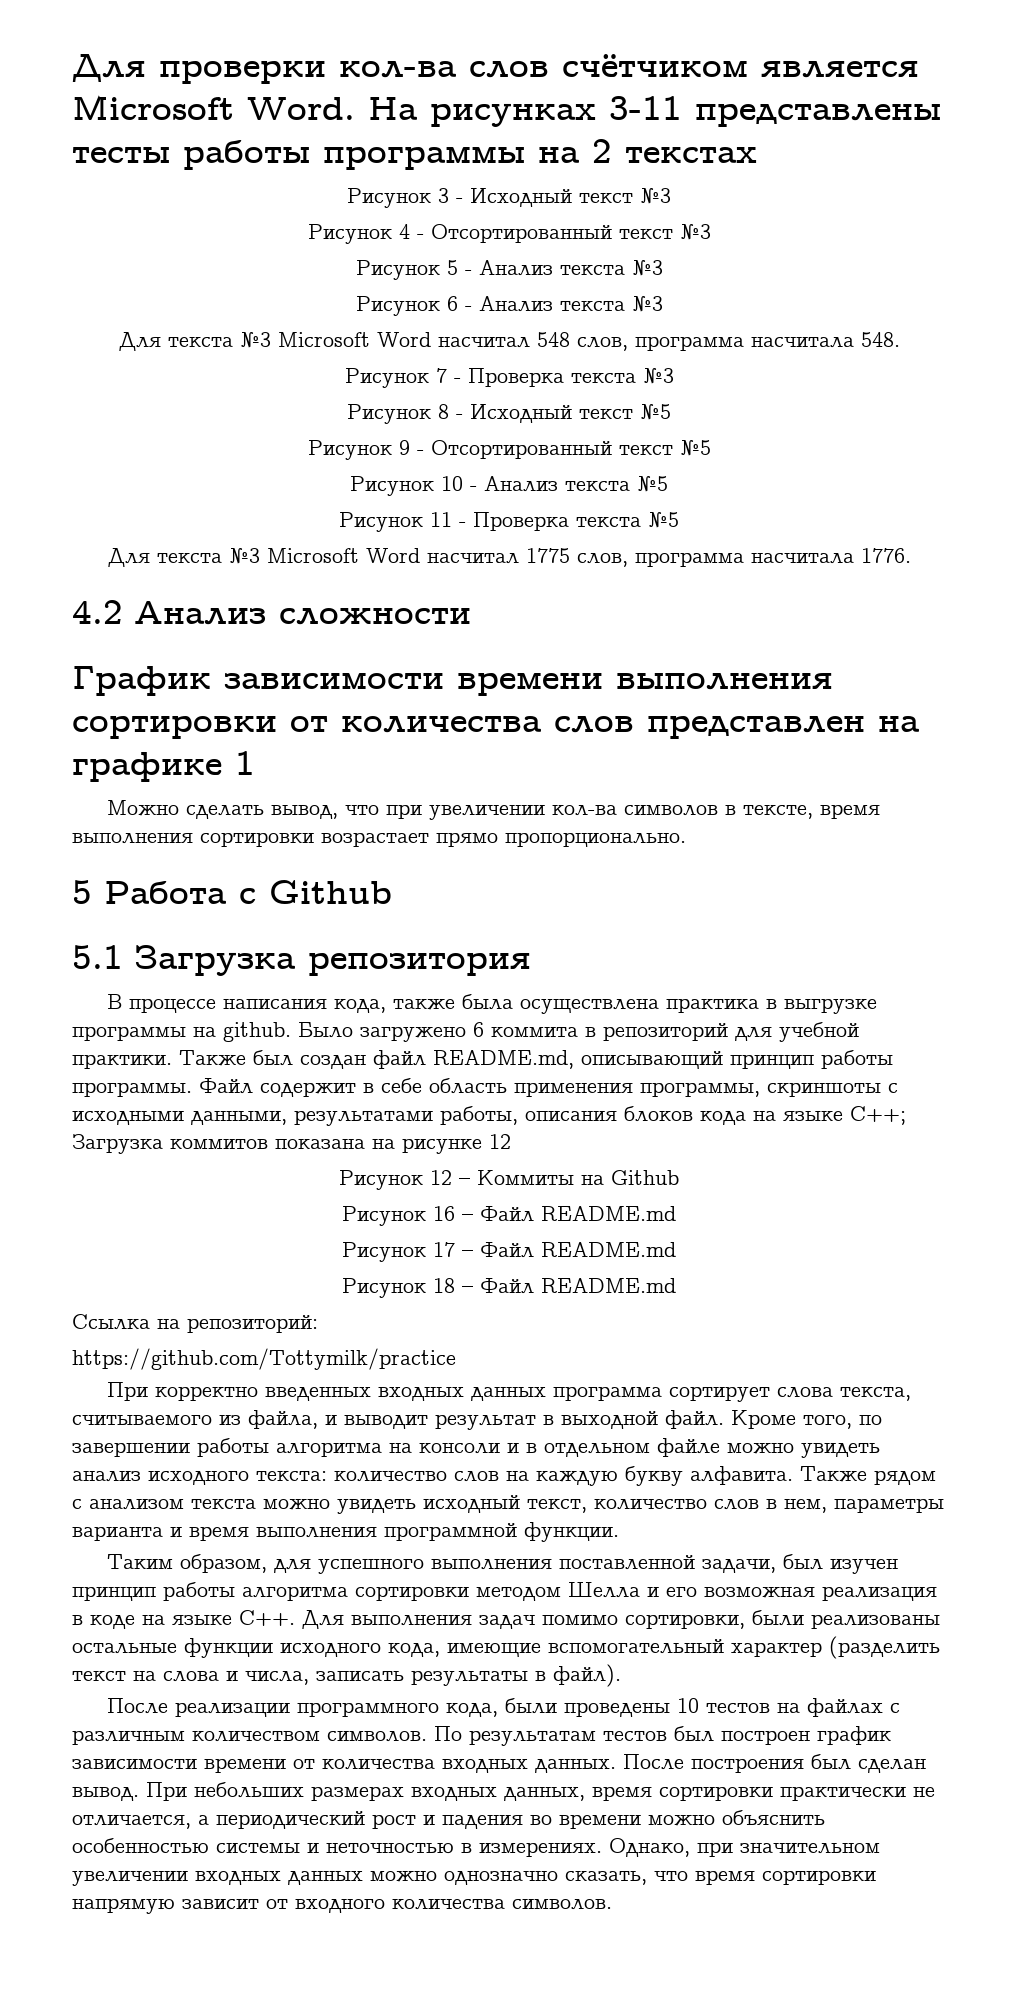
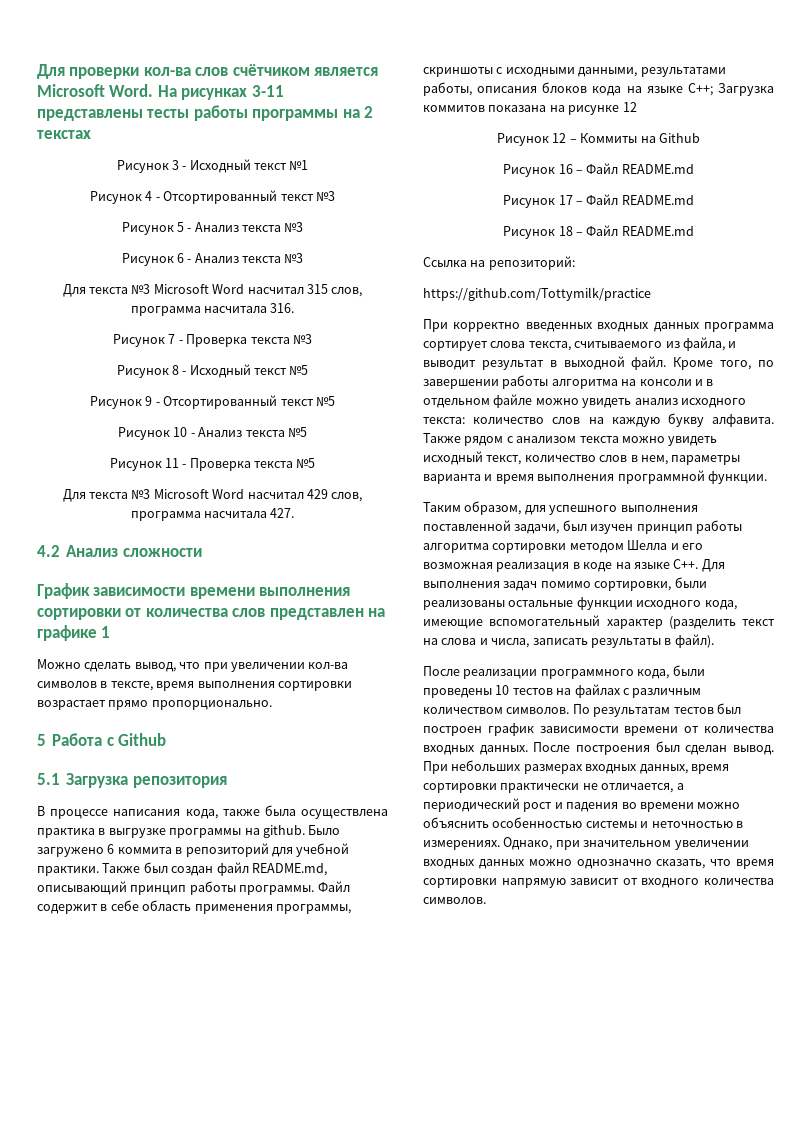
[640,188,671,204] №3 -> [289,160,309,170] №1
[536,332,900,351] 548 слов, программа насчитала 548. -> [306,284,363,297] [130,303,295,316] 315 слов, программа насчитала 316.
[525,548,911,567] 1775 слов, программа насчитала 1776. -> [306,489,363,502] [130,508,295,521] 429 слов, программа насчитала 427.

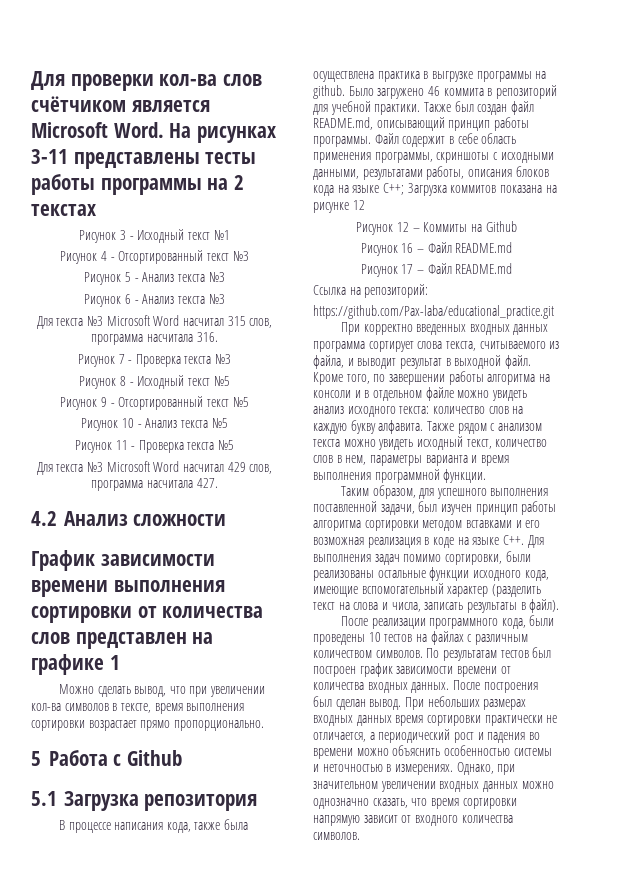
[107,844,115,854] 6 -> [427,86,440,96] 46
[503,225,694,239] // Рисунок 18 – Файл README.md -> (513, 268) none
[423,287,651,301] https://github.com/Tottymilk/practice -> [313,305,554,319] https://github.com/Pax-laba/educational_practice.git
[627,540,668,550] Шелла -> [465,520,512,528] вставками
[639,764,688,774] данных, -> [356,715,392,726] данных

